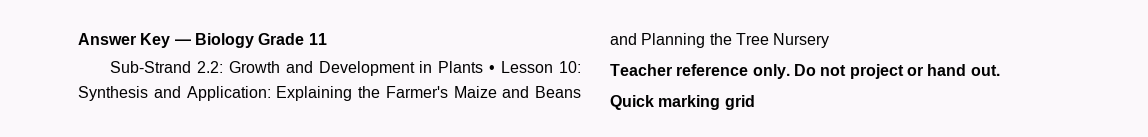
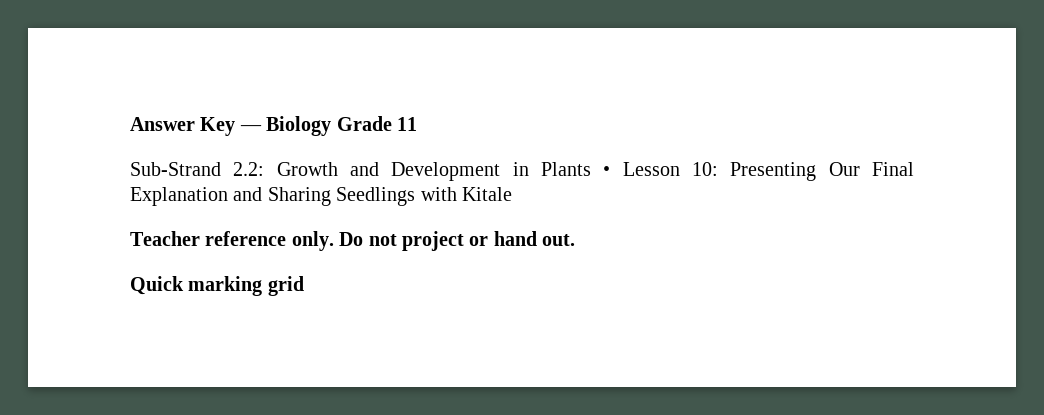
[78,86,581,101] [610,33,830,48] Synthesis and Application: Explaining the Farmer's Maize and Beans and Planning the Tree Nursery -> [730,162,915,181] [130,187,512,206] Presenting Our Final Explanation and Sharing Seedlings with Kitale

